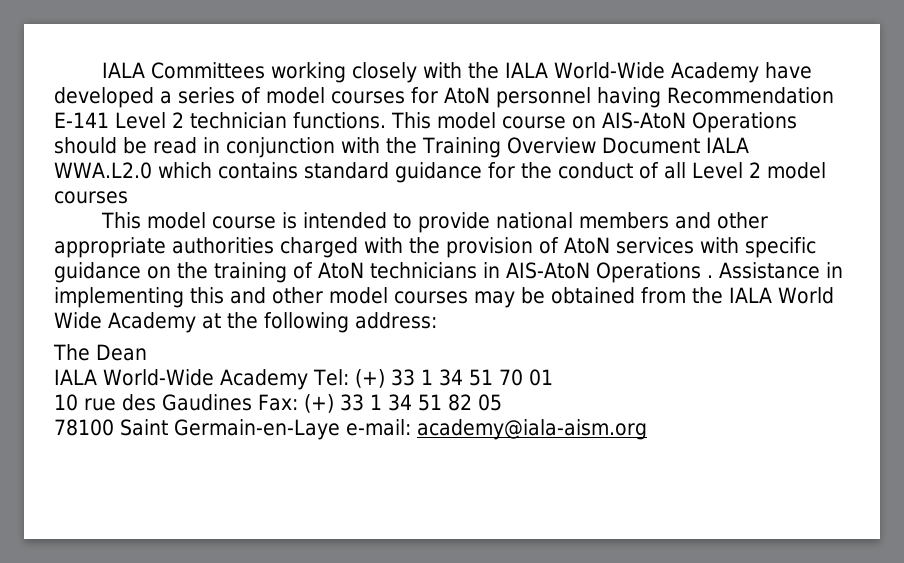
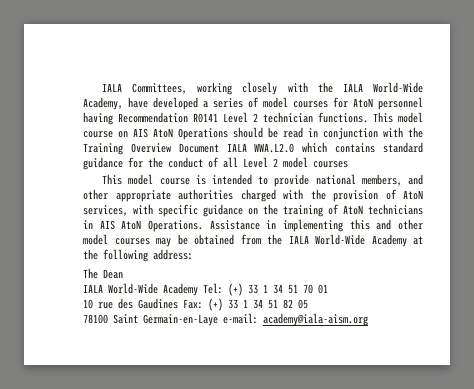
[102,62,266,79] IALA Committees -> [102,83,188,94] IALA Committees,
[671,62,760,83] Academy -> [83,97,123,110] Academy,
[54,112,109,128] E-141 -> [193,113,218,123] R0141
[602,112,686,129] AIS-AtoN -> [133,128,173,138] AIS AtoN
[579,212,670,229] members -> [361,174,402,186] members,
[616,237,694,254] services -> [83,205,128,216] services,
[506,262,713,283] AIS-AtoN Operations . -> [99,220,203,232] AIS AtoN Operations.
[778,287,834,304] [54,312,102,329] World Wide -> [315,234,365,245] World-Wide

